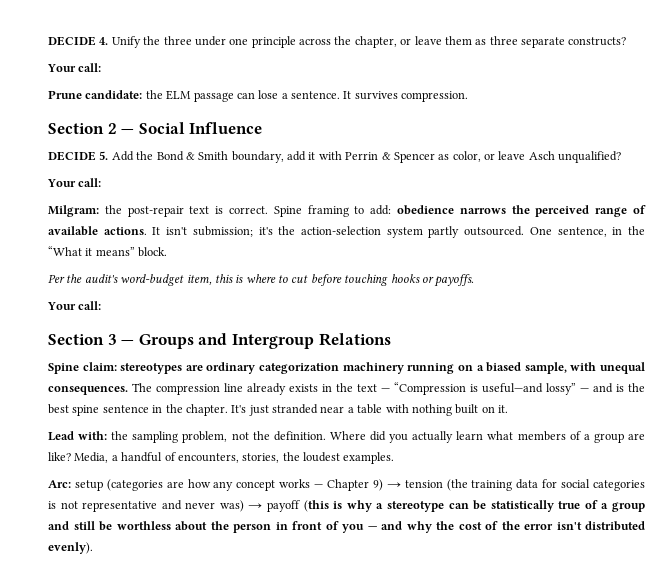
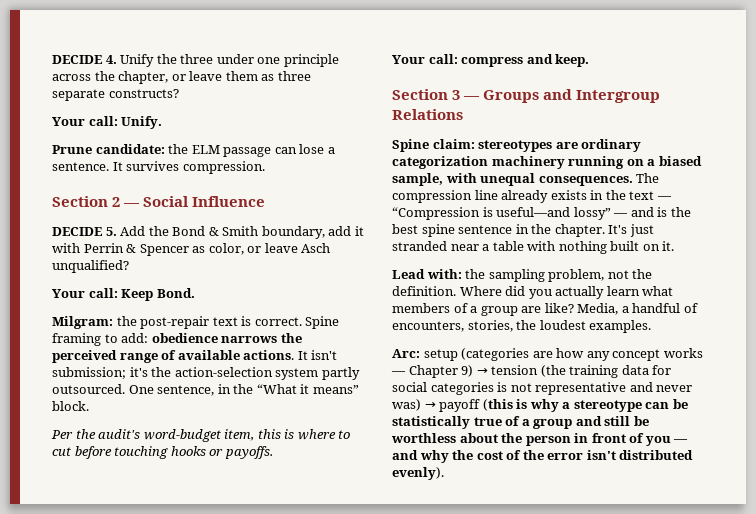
(102, 67) none -> [121,116,163,129] Unify.
(102, 182) none -> [121,288,195,301] Keep Bond.
(102, 305) none -> [461,54,590,67] compress and keep.

